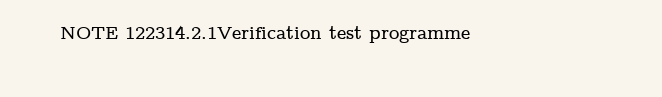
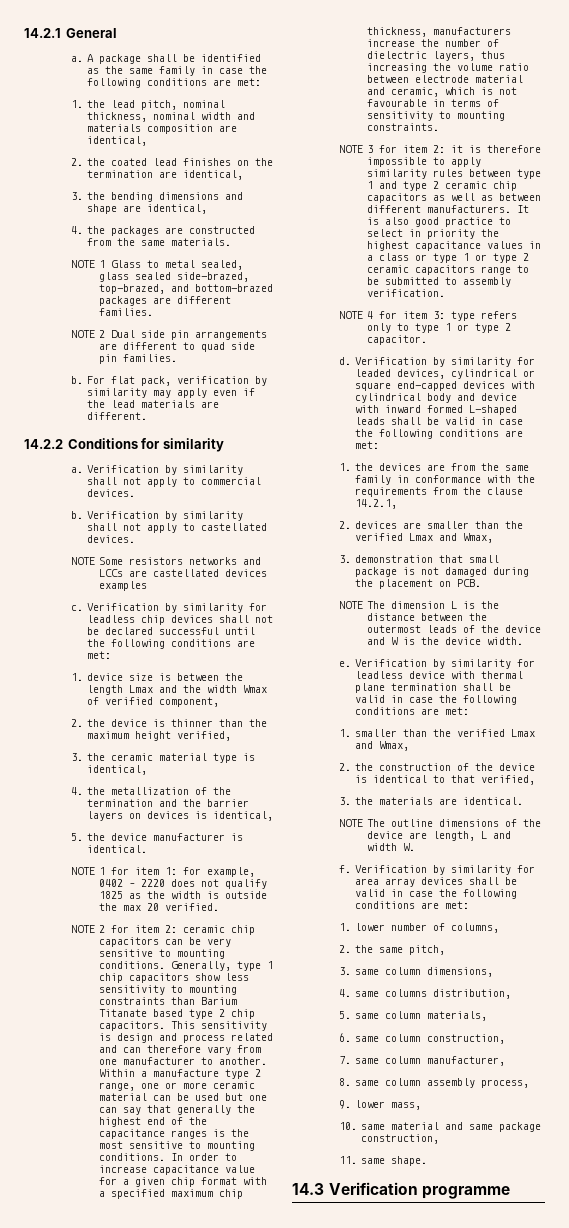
[60,25,362,39] NOTE 122314.2.1Verification test -> [24,28,117,38] [70,54,262,64] [87,66,268,76] [87,78,262,88] [70,100,226,110] [87,112,256,122] [87,124,238,134] [87,136,148,146] [70,158,274,166] [87,170,244,180] [70,192,244,202] [87,204,208,214] [70,226,256,236] [87,238,232,246] [70,260,244,270] [99,272,250,282] [99,284,274,294] [99,296,232,306] [99,308,154,316] [70,330,268,340] [99,342,256,352] [99,354,178,364] [70,376,268,386] [87,388,256,398] [87,400,220,408] [87,412,148,420] [24,438,224,452] [70,465,244,475] [87,477,262,487] [87,489,136,497] [70,511,244,521] [87,523,268,533] [87,535,136,543] [70,557,262,565] [99,569,268,577] [99,581,148,591] [70,603,268,613] [87,615,274,625] [87,627,256,635] [87,639,256,649] [87,651,112,659] [70,673,244,681] [87,685,268,695] [87,697,220,707] [70,719,268,727] [87,731,232,741] [70,753,256,763] [87,765,148,775] [70,787,232,795] [87,799,250,807] [87,811,274,821] [70,833,244,841] [87,845,148,853] [70,867,256,877] [99,879,268,889] [99,891,268,899] [99,903,220,911] [70,925,256,935] [99,937,232,947] [99,949,226,959] [99,961,274,971] [99,973,250,983] [99,985,238,995] [99,997,238,1005] [99,1009,256,1019] [99,1021,268,1031] [99,1033,274,1043] [99,1045,262,1055] [99,1057,268,1065] [99,1069,262,1079] [99,1081,256,1091] [99,1093,268,1101] [99,1105,256,1115] [99,1117,208,1127] [99,1129,250,1139] [99,1141,256,1151] [99,1153,238,1161] [99,1165,256,1175] [99,1177,268,1187] [99,1189,244,1199] [367,27,512,37] [367,39,500,47] [367,51,506,61] [367,63,530,73] [367,75,524,83] [367,87,518,97] [367,99,500,107] [367,111,506,121] [367,123,440,131] [338,145,542,153] [367,157,482,167] [367,169,542,179] [367,181,518,191] [367,193,542,203] [367,205,530,213] [367,217,512,227] [367,229,500,239] [367,241,542,251] [367,253,530,263] [367,265,530,275] [367,277,512,287] [367,289,446,297] [338,311,518,321] [367,323,512,333] [367,335,428,345] [338,357,536,367] [355,369,536,379] [355,381,536,391] [355,393,518,403] [355,405,518,415] [355,417,524,425] [355,429,524,439] [355,441,380,449] [338,463,530,471] [355,475,536,485] [355,487,524,497] [355,499,398,509] [338,521,524,529] [355,533,494,543] [338,555,500,563] [355,567,530,577] [355,579,482,589] [338,601,500,609] [367,613,488,621] [367,625,542,633] [367,637,524,645] [338,659,536,669] [355,671,524,679] [355,683,512,693] [355,695,518,705] [355,707,470,715] [338,729,536,737] [355,741,410,751] [338,763,536,771] [355,775,536,785] [338,797,524,805] [338,819,542,827] [367,831,512,841] [367,843,416,851] [338,865,536,875] [355,877,518,887] [355,889,518,899] [355,901,470,909] [338,923,500,933] [338,945,446,955] [338,967,494,977] [338,989,512,999] [338,1011,488,1021] [338,1033,506,1044] [338,1056,506,1066] [338,1078,530,1088] [338,1100,422,1110] [338,1122,542,1132] [361,1134,440,1144] [338,1156,428,1166] [292,1182,418,1195] 14.2.1 General // a. A package shall be identified as the same family in case the following conditions are met: // 1. the lead pitch, nominal thickness, nominal width and materials composition are identical, // 2. the coated lead finishes on the termination are identical, // 3. the bending dimensions and shape are identical, // 4. the packages are constructed from the same materials. // NOTE 1 Glass to metal sealed, glass sealed side-brazed, top-brazed, and bottom-brazed packages are different families. // NOTE 2 Dual side pin arrangements are different to quad side pin families. // b. For flat pack, verification by similarity may apply even if the lead materials are different. // 14.2.2 Conditions for similarity // a. Verification by similarity shall not apply to commercial devices. // b. Verification by similarity shall not apply to castellated devices. // NOTE Some resistors networks and LCCs are castellated devices examples // c. Verification by similarity for leadless chip devices shall not be declared successful until the following conditions are met: // 1. device size is between the length Lmax and the width Wmax of verified component, // 2. the device is thinner than the maximum height verified, // 3. the ceramic material type is identical, // 4. the metallization of the termination and the barrier layers on devices is identical, // 5. the device manufacturer is identical. // NOTE 1 for item 1: for example, 0402 – 2220 does not qualify 1825 as the width is outside the max 20 verified. // NOTE 2 for item 2: ceramic chip capacitors can be very sensitive to mounting conditions. Generally, type 1 chip capacitors show less sensitivity to mounting constraints than Barium Titanate based type 2 chip capacitors. This sensitivity is design and process related and can therefore vary from one manufacturer to another. Within a manufacture type 2 range, one or more ceramic material can be used but one can say that generally the highest end of the capacitance ranges is the most sensitive to mounting conditions. In order to increase capacitance value for a given chip format with a specified maximum chip thickness, manufacturers increase the number of dielectric layers, thus increasing the volume ratio between electrode material and ceramic, which is not favourable in terms of sensitivity to mounting constraints. // NOTE 3 for item 2: it is therefore impossible to apply similarity rules between type 1 and type 2 ceramic chip capacitors as well as between different manufacturers. It is also good practice to select in priority the highest capacitance values in a class or type 1 or type 2 ceramic capacitors range to be submitted to assembly verification. // NOTE 4 for item 3: type refers only to type 1 or type 2 capacitor. // d. Verification by similarity for leaded devices, cylindrical or square end-capped devices with cylindrical body and device with inward formed L-shaped leads shall be valid in case the following conditions are met: // 1. the devices are from the same family in conformance with the requirements from the clause 14.2.1, // 2. devices are smaller than the verified Lmax and Wmax, // 3. demonstration that small package is not damaged during the placement on PCB. // NOTE The dimension L is the distance between the outermost leads of the device and W is the device width. // e. Verification by similarity for leadless device with thermal plane termination shall be valid in case the following conditions are met: // 1. smaller than the verified Lmax and Wmax, // 2. the construction of the device is identical to that verified, // 3. the materials are identical. // NOTE The outline dimensions of the device are length, L and width W. // f. Verification by similarity for area array devices shall be valid in case the following conditions are met: // 1. lower number of columns, // 2. the same pitch, // 3. same column dimensions, // 4. same columns distribution, // 5. same column materials, // 6. same column construction, // 7. same column manufacturer, // 8. same column assembly process, // 9. lower mass, // 10. same material and same package construction, // 11. same shape. // 14.3 Verification

